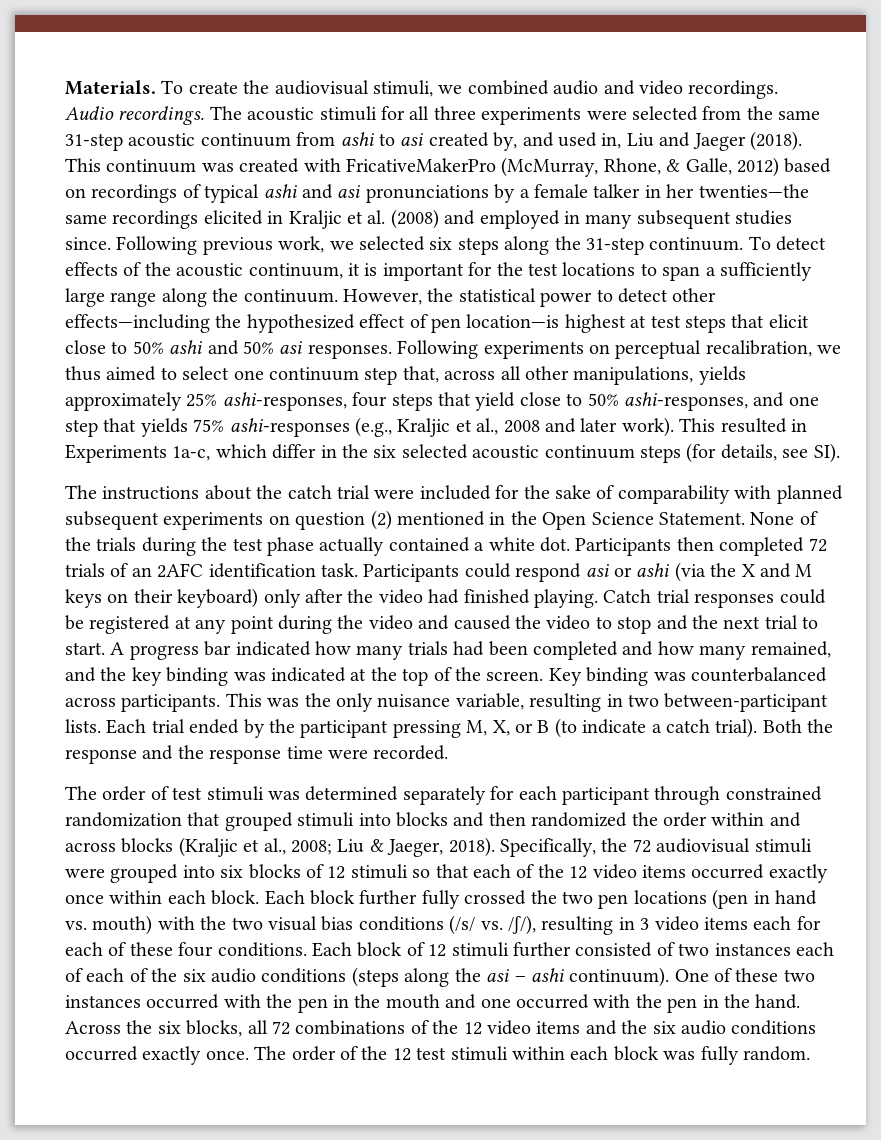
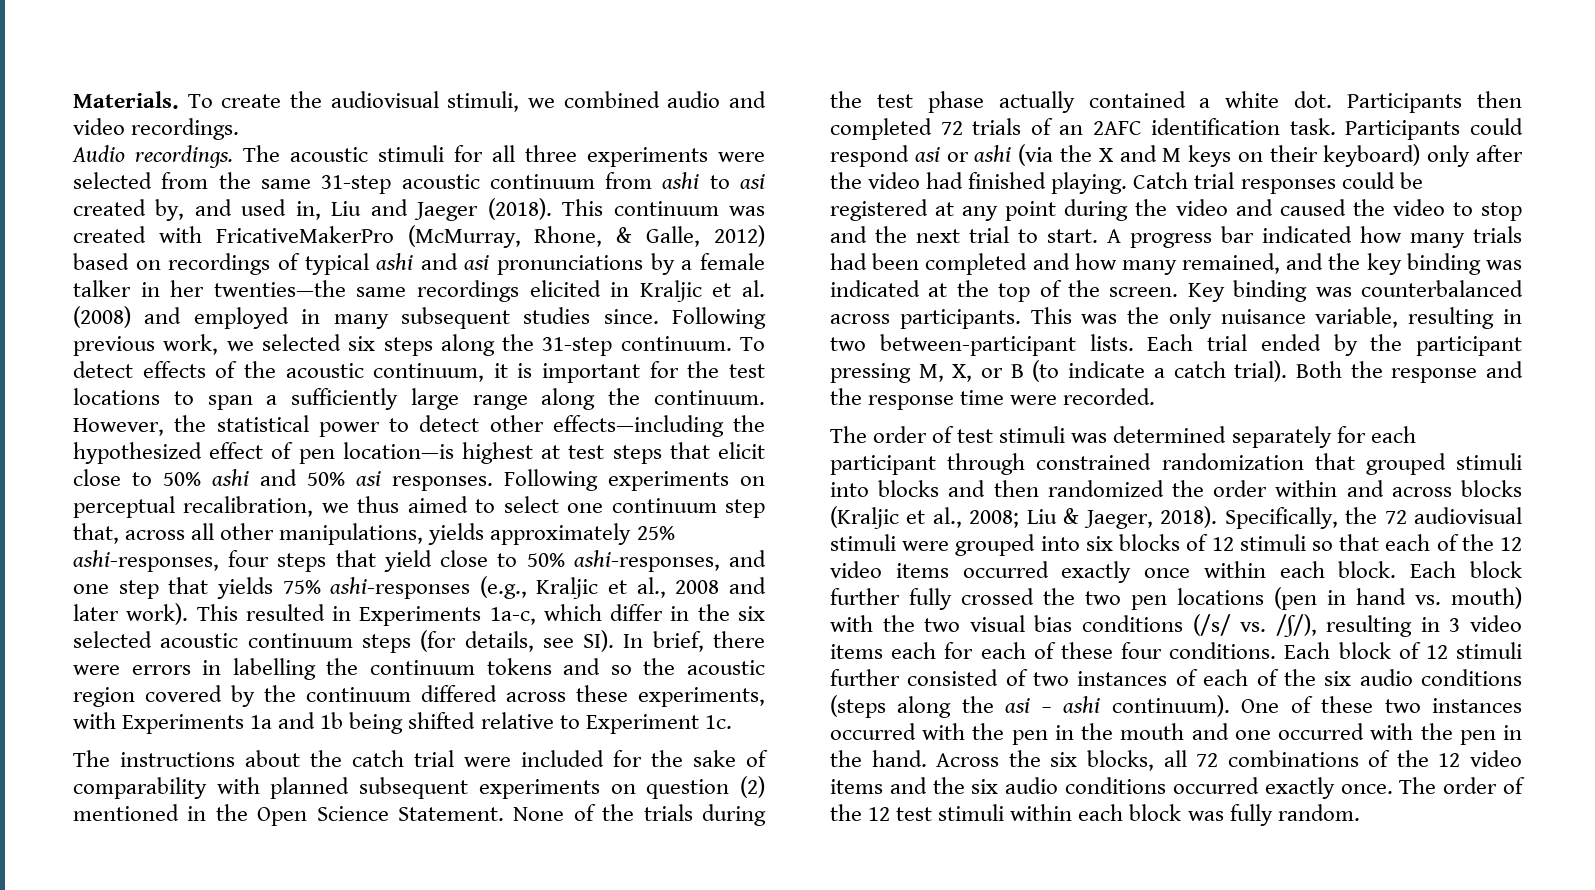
(840, 453) none -> [623,631,765,652] [73,658,766,680] [73,685,765,707] [73,712,732,734] In brief, there were errors in labelling the continuum tokens and so the acoustic region covered by the continuum differed across these experiments, with Experiments 1a and 1b being shifted relative to Experiment 1c.
[795,942,834,956] each -> (1168, 678) none

